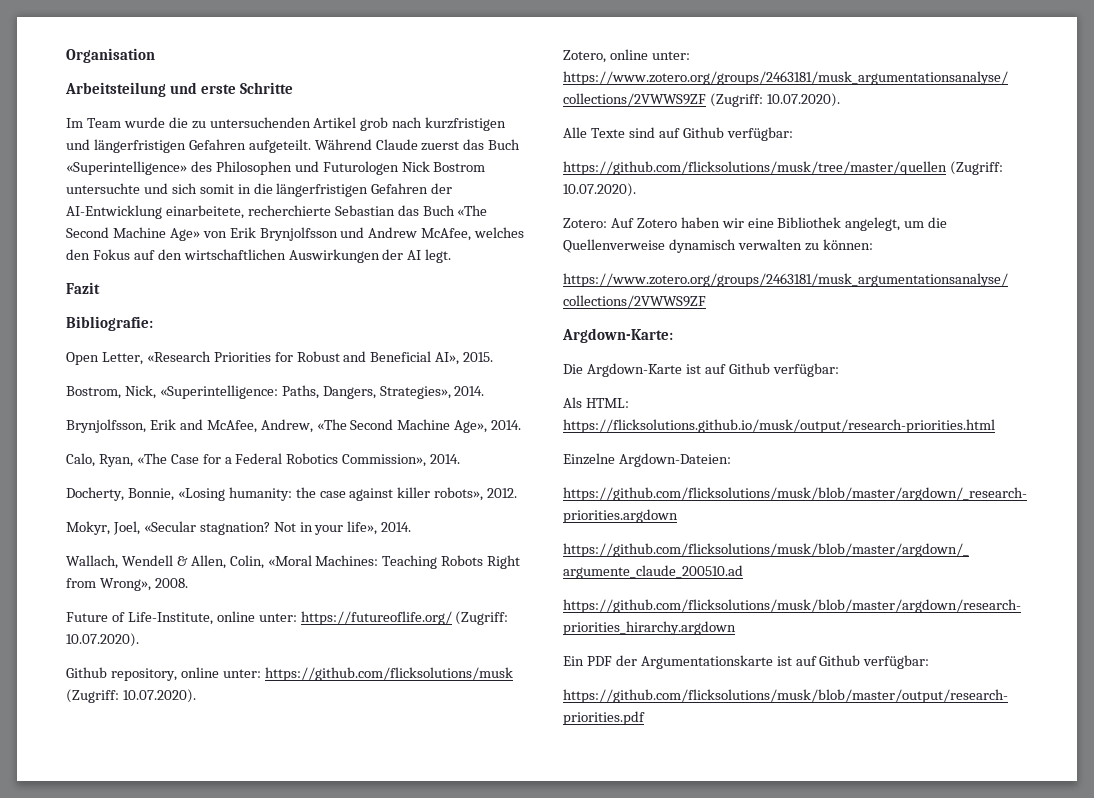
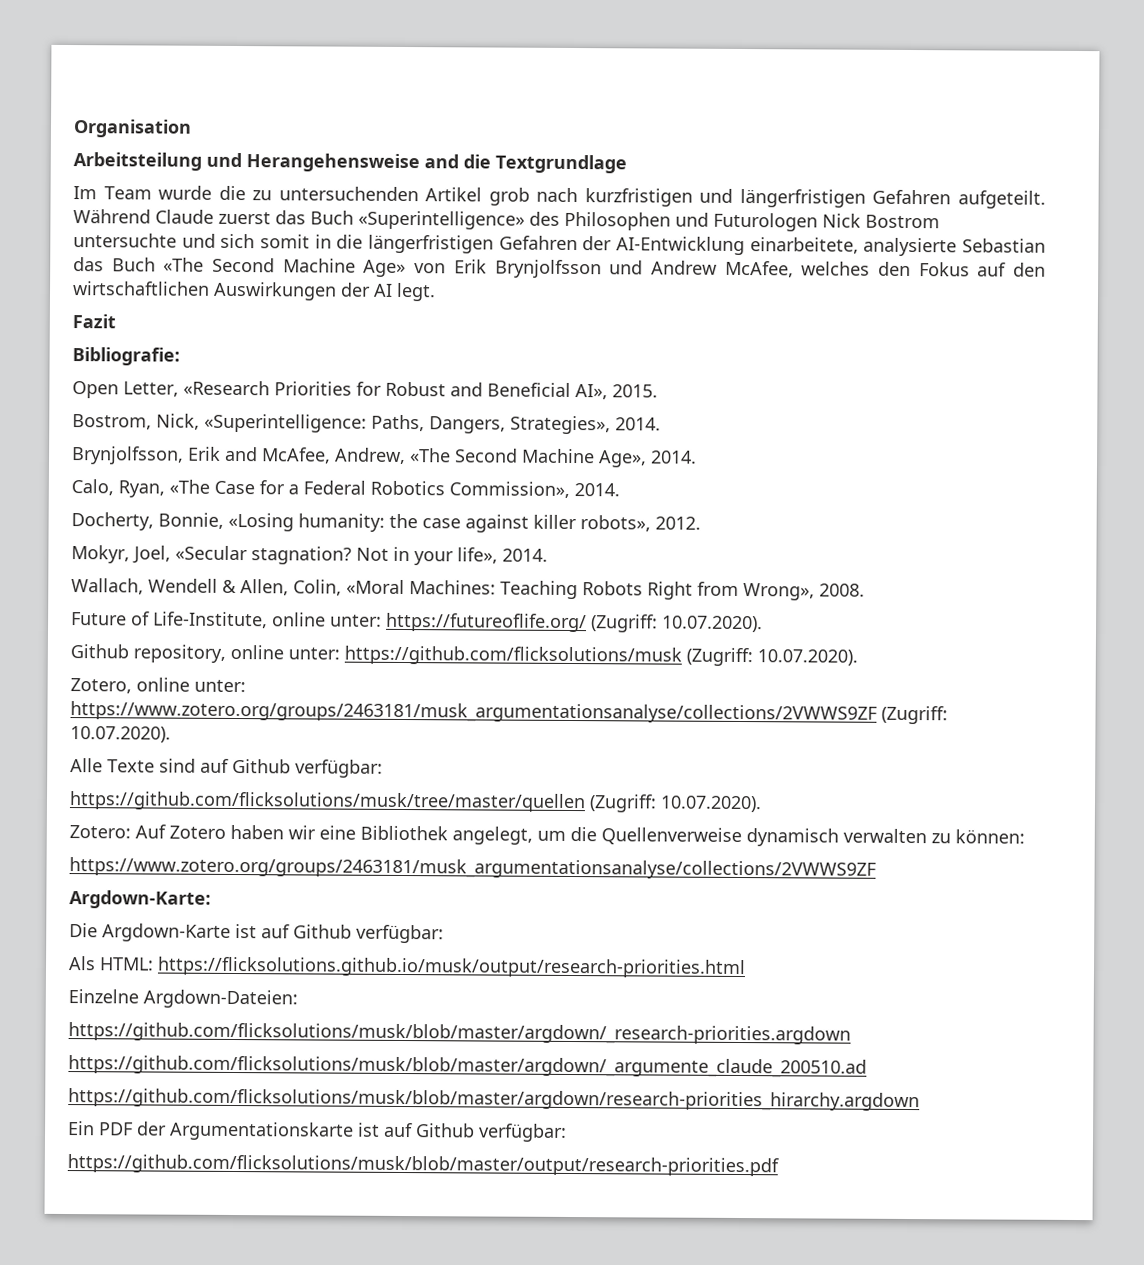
[200,82,293,94] erste Schritte -> [246,153,627,174] Herangehensweise and die Textgrundlage
[247,205,331,216] recherchierte -> [863,237,958,257] analysierte

